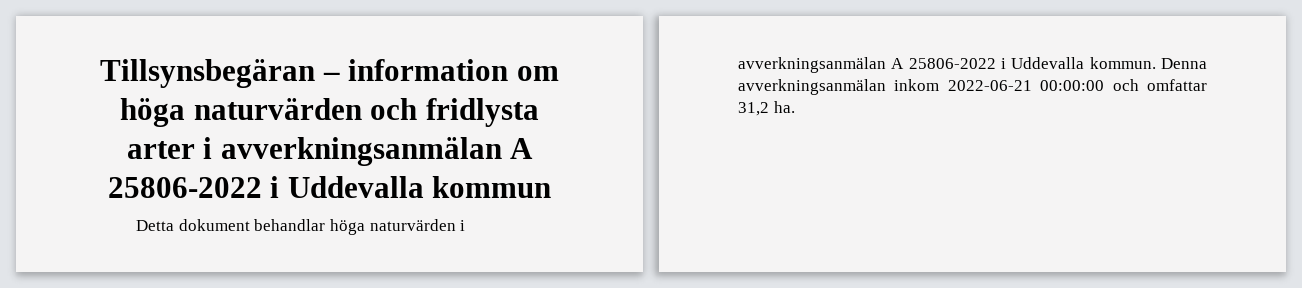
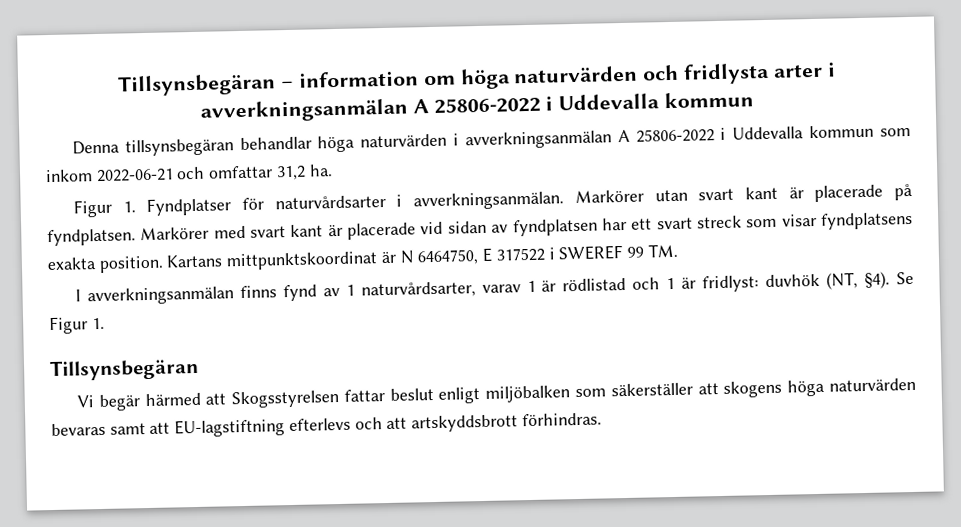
[136,219,250,231] Detta dokument -> [71,138,234,157] Denna tillsynsbegäran
[1089,57,1207,69] [738,79,886,95] kommun. Denna avverkningsanmälan -> [809,124,911,139] kommun som
[1040,80,1105,91] 00:00:00 -> (174, 175) none
(795, 107) none -> [72,183,913,218] [47,211,914,247] [47,243,678,273] [74,271,915,306] [49,316,105,335] [49,357,199,382] [76,377,916,412] [51,412,602,438] // Figur 1. Fyndplatser för naturvårdsarter i avverkningsanmälan. Markörer utan svart kant är placerade på fyndplatsen. Markörer med svart kant är placerade vid sidan av fyndplatsen har ett svart streck som visar fyndplatsens exakta position. Kartans mittpunktskoordinat är N 6464750, E 317522 i SWEREF 99 TM. // I avverkningsanmälan finns fynd av 1 naturvårdsarter, varav 1 är rödlistad och 1 är fridlyst: duvhök (NT, §4). Se Figur 1. // Tillsynsbegäran // Vi begär härmed att Skogsstyrelsen fattar beslut enligt miljöbalken som säkerställer att skogens höga naturvärden bevaras samt att EU-lagstiftning efterlevs och att artskyddsbrott förhindras.

